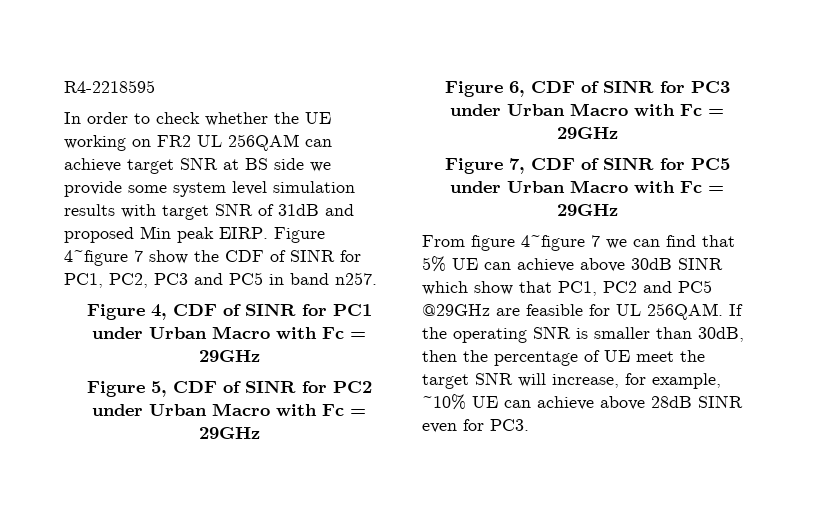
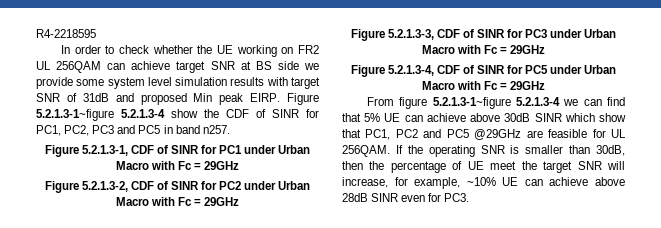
[64,250,143,266] 4~figure 7 -> [36,109,165,121] 5.2.1.3-1~figure 5.2.1.3-4
[150,304,167,320] 4, -> [81,145,128,156] 5.2.1.3-1,
[150,381,167,397] 5, -> [81,181,128,192] 5.2.1.3-2,
[508,81,525,97] 6, -> [387,29,434,40] 5.2.1.3-3,
[508,158,525,174] 7, -> [387,65,434,76] 5.2.1.3-4,
[521,235,600,251] 4~figure 7 -> [432,97,561,109] 5.2.1.3-1~figure 5.2.1.3-4

